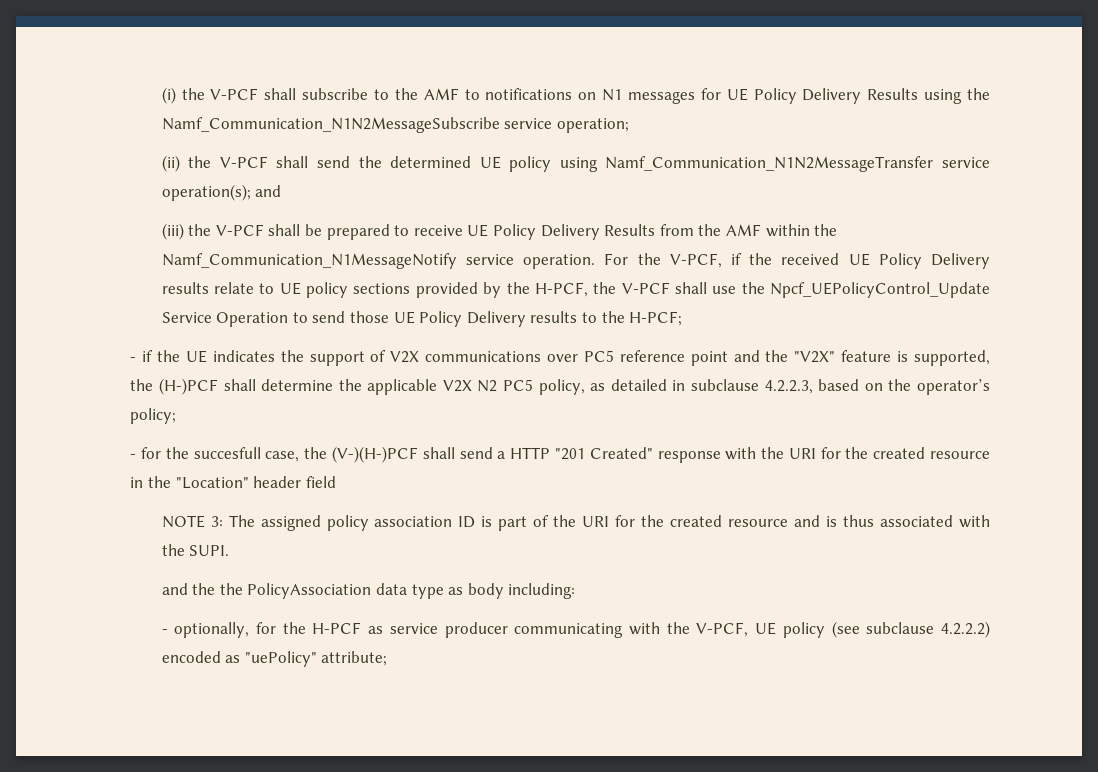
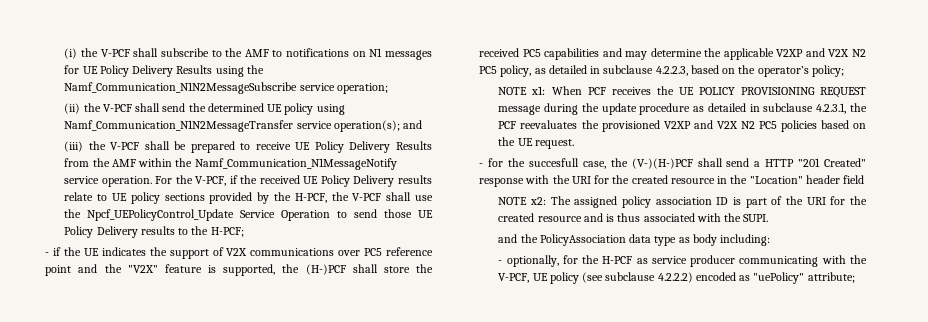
(256, 385) none -> [383,264,433,273] [479,48,648,60] store the received PC5 capabilities and may
(438, 387) none -> [776,48,825,57] V2XP and
(177, 416) none -> [498,86,866,98] [498,103,867,115] [498,120,866,132] [498,137,574,149] // NOTE x1: When PCF receives the UE POLICY PROVISIONING REQUEST message during the update procedure as detailed in subclause 4.2.3.1, the PCF reevaluates the provisioned V2XP and V2X N2 PC5 policies based on the UE request.
[210,516,223,527] 3: -> [530,197,547,205] x2:
[219,583,243,595] the -> (538, 238) none

